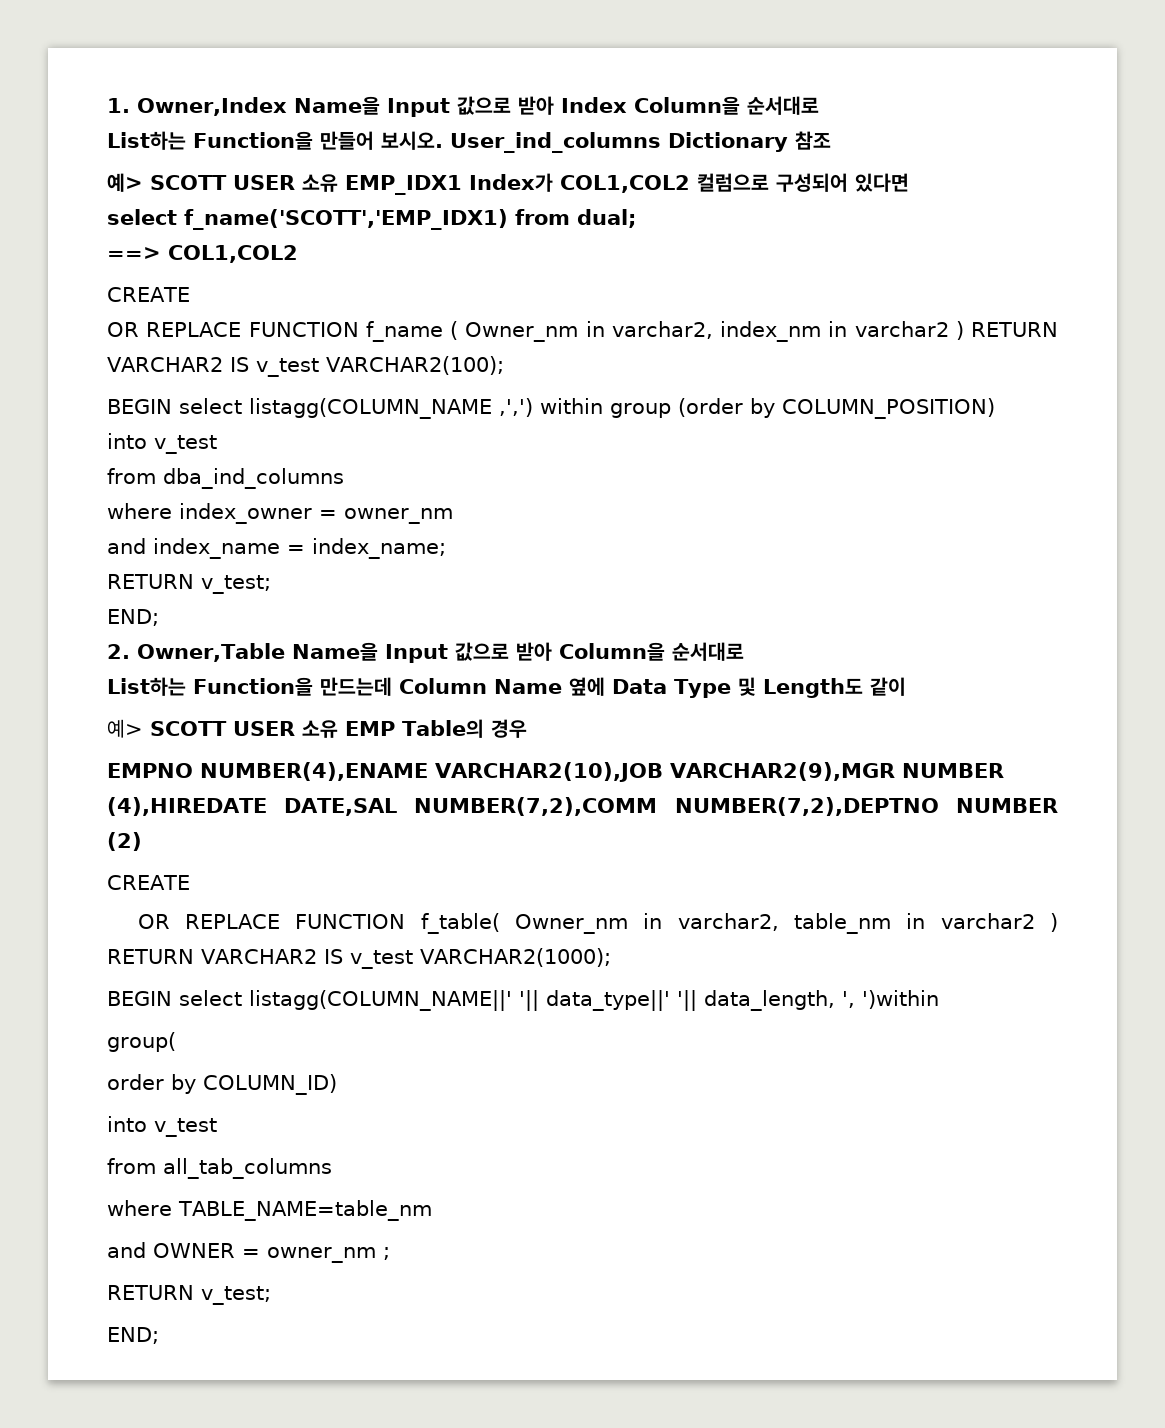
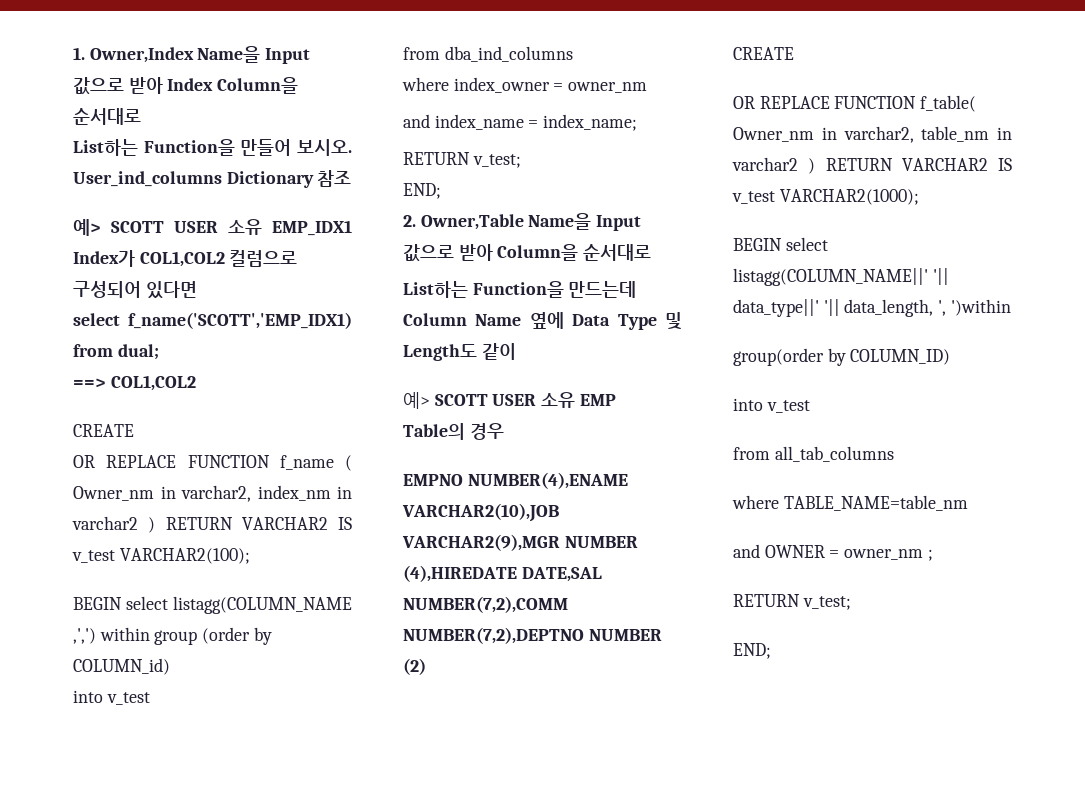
[781,398,995,419] COLUMN_POSITION) -> [73,658,170,675] COLUMN_id)
[107,1032,176,1052] [107,1074,164,1090] group( // order -> [733,348,824,366] group(order

